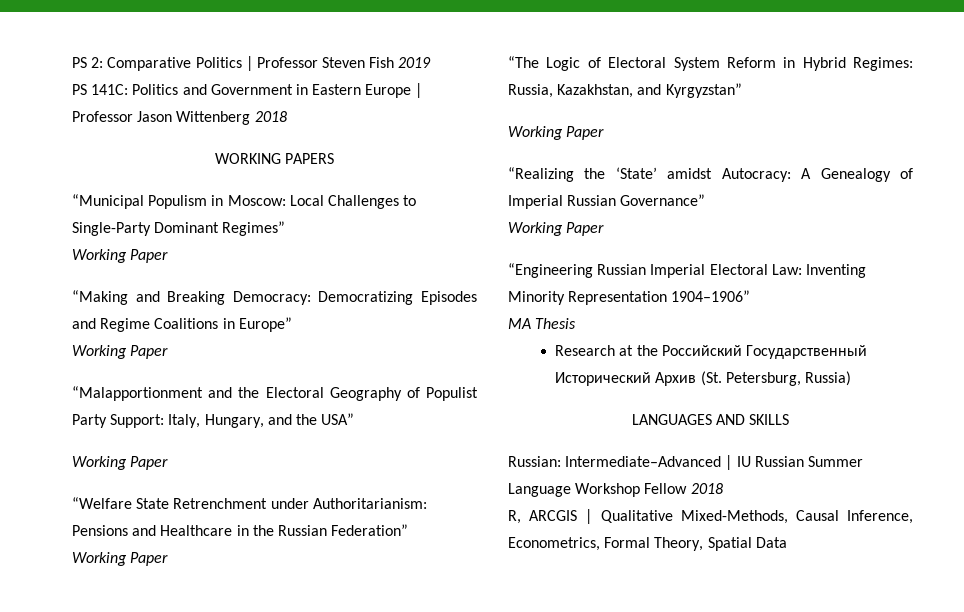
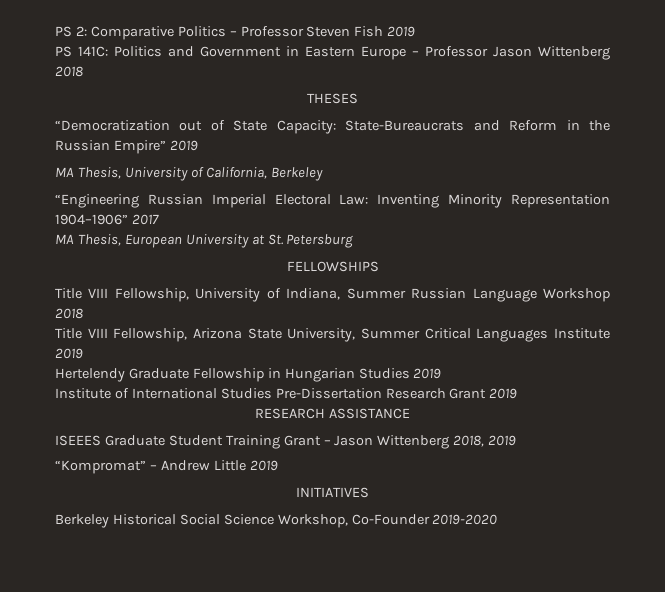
[245,56,253,71] | -> [229,31,237,36] –
[415,83,423,98] | -> [412,51,419,56] –
[214,153,335,164] [72,194,417,209] [72,221,286,236] [72,249,169,263] [72,290,477,305] [72,317,292,332] [72,345,169,359] [72,386,478,401] [72,413,355,428] [72,456,169,470] [72,497,427,509] [72,524,409,536] [72,552,169,566] [508,56,913,71] [508,83,742,98] [508,126,605,140] [508,167,913,182] [508,194,706,209] [508,222,605,236] WORKING PAPERS // “Municipal Populism in Moscow: Local Challenges to Single-Party Dominant Regimes” // Working Paper // “Making and Breaking Democracy: Democratizing Episodes and Regime Coalitions in Europe” // Working Paper // “Malapportionment and the Electoral Geography of Populist Party Support: Italy, Hungary, and the USA” // Working Paper // “Welfare State Retrenchment under Authoritarianism: Pensions and Healthcare in the Russian Federation” // Working Paper // “The Logic of Electoral System Reform in Hybrid Regimes: Russia, Kazakhstan, and Kyrgyzstan” // Working Paper // “Realizing the ‘State’ amidst Autocracy: A Genealogy of Imperial Russian Governance” // Working Paper -> [307,93,358,104] [55,120,611,134] [55,140,198,154] [55,167,323,181] THESES // “Democratization out of State Capacity: State-Bureaucrats and Reform in the Russian Empire” 2019 // MA Thesis, University of California, Berkeley
[508,318,577,329] [555,345,867,359] [555,371,851,386] [631,414,790,425] [508,455,863,470] // MA Thesis // Research at the Российский Государственный Исторический Архив (St. Petersburg, Russia) // LANGUAGES AND SKILLS // Russian: Intermediate–Advanced | IU Russian Summer -> [131,214,159,225] [55,234,354,248] [286,261,379,272] [55,288,467,302] 2017 // MA Thesis, European University at St. Petersburg // FELLOWSHIPS // Title VIII Fellowship, University of Indiana, Summer Russian
[644,483,723,494] [508,509,913,524] [508,537,787,551] Fellow 2018 // R, ARCGIS | Qualitative Mixed-Methods, Causal Inference, Econometrics, Formal Theory, Spatial Data -> [55,308,83,319] [55,328,610,342] [55,348,83,359] [55,368,442,382] [55,388,518,399] [255,408,410,419] [55,435,517,449] [55,460,278,474] [296,487,369,498] [55,514,498,528] 2018 // Title VIII Fellowship, Arizona State University, Summer Critical Languages Institute 2019 // Hertelendy Graduate Fellowship in Hungarian Studies 2019 // Institute of International Studies Pre-Dissertation Research Grant 2019 // RESEARCH ASSISTANCE // ISEEES Graduate Student Training Grant – Jason Wittenberg 2018, 2019 // “Kompromat” – Andrew Little 2019 // INITIATIVES // Berkeley Historical Social Science Workshop, Co-Founder 2019-2020

